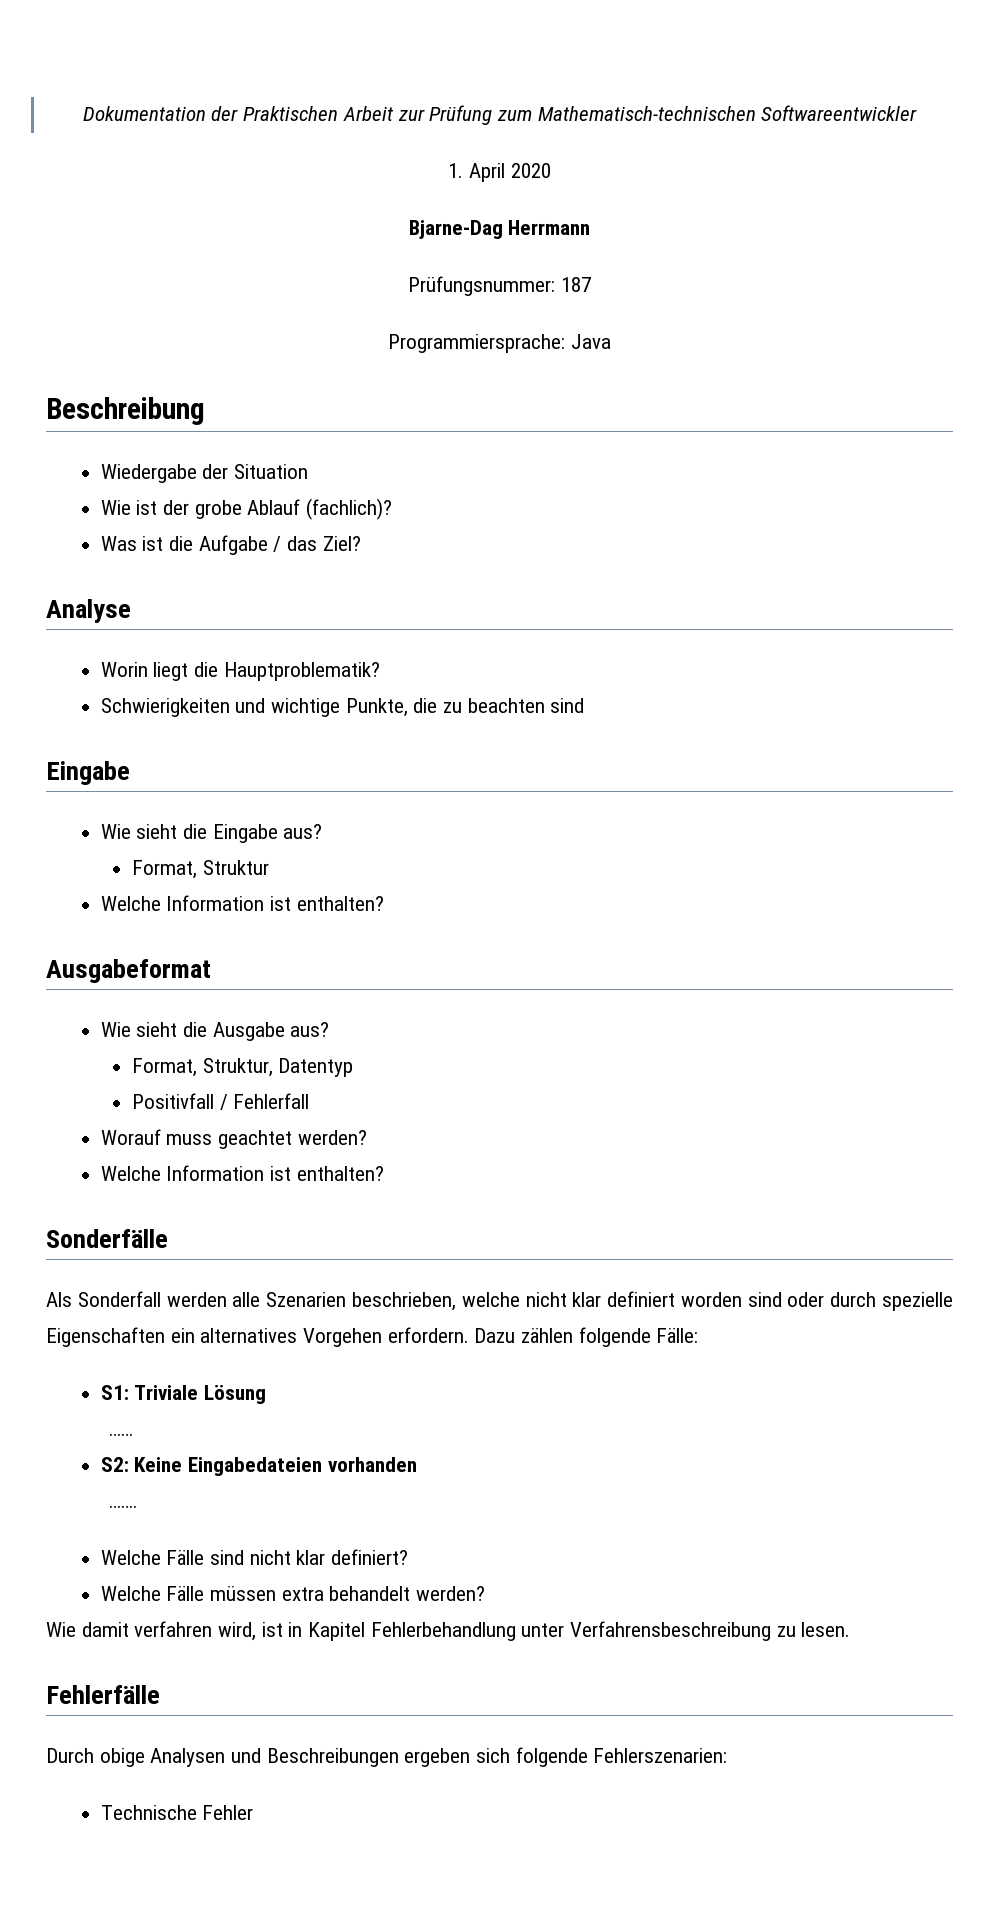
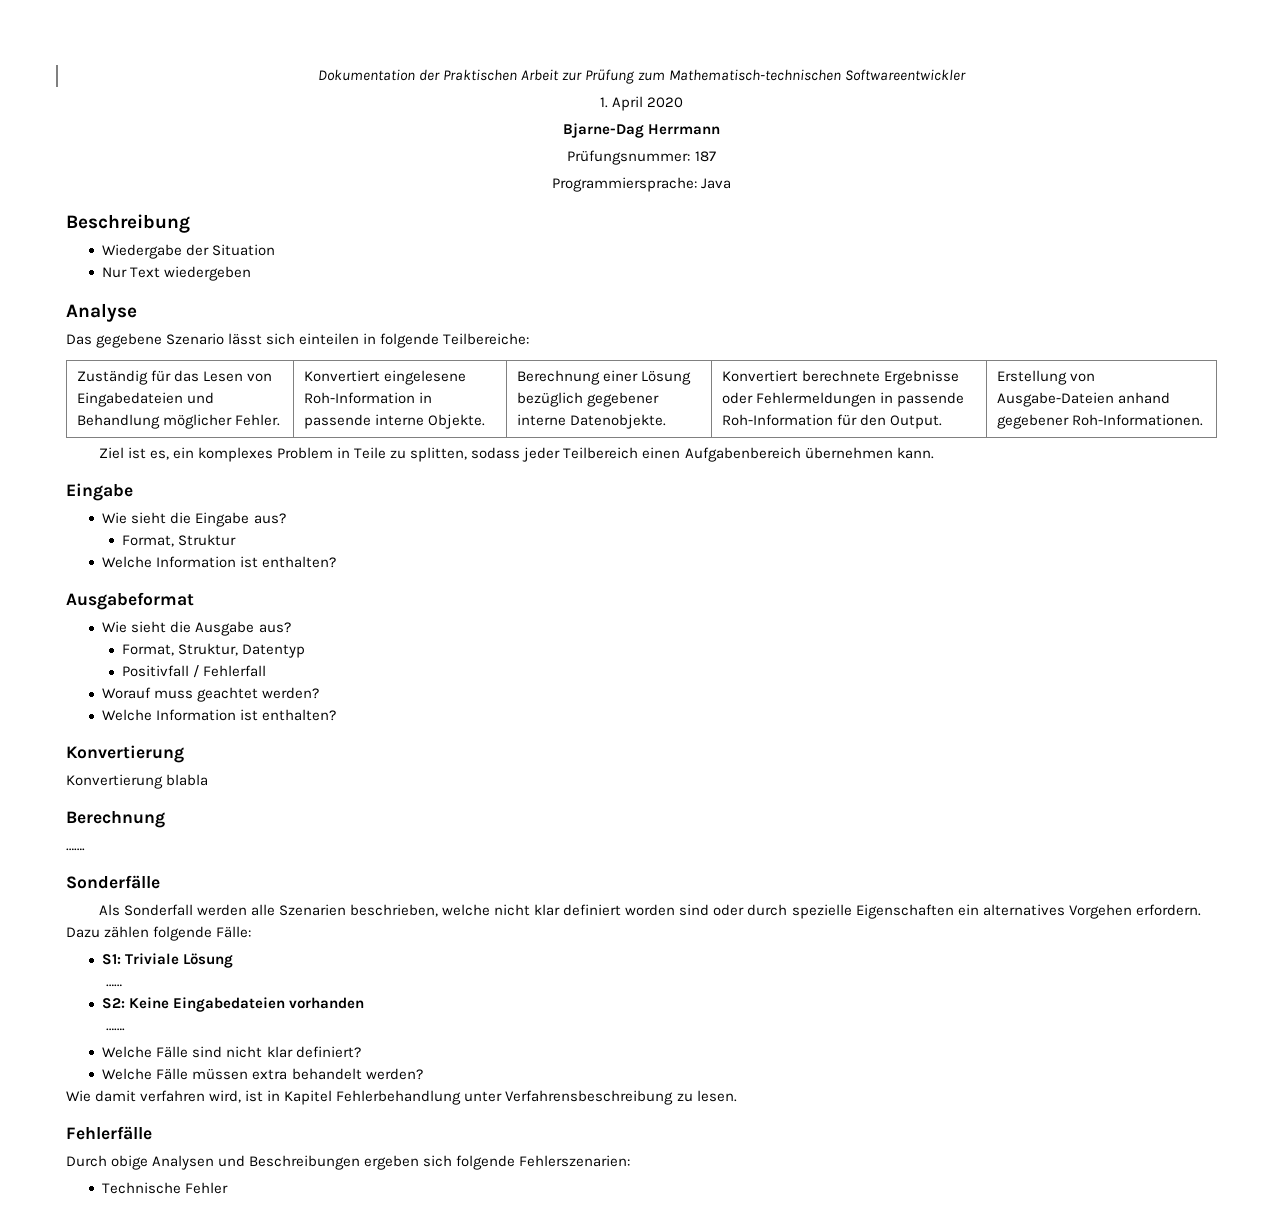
[100,498,392,520] [100,535,361,555] [46,599,131,623] [100,662,380,681] [100,698,585,717] Wie ist der grobe Ablauf (fachlich)? // Was ist die Aufgabe / das Ziel? // Analyse // Worin liegt die Hauptproblematik? // Schwierigkeiten und wichtige Punkte, die zu beachten sind -> [102,266,252,281] [66,303,137,322] [66,333,530,348] [76,370,273,385] [76,392,214,407] [76,414,281,429] [303,370,466,385] [303,392,432,404] [303,414,486,429] [516,370,692,385] [516,392,659,407] [516,414,666,429] [721,370,960,385] [721,392,965,407] [721,414,943,429] [996,370,1095,385] [996,392,1170,407] [996,414,1203,429] [98,447,934,462] Nur Text wiedergeben // Analyse // Das gegebene Szenario lässt sich einteilen in folgende Teilbereiche: // Zuständig für das Lesen von Eingabedateien und Behandlung möglicher Fehler. | Konvertiert eingelesene Roh-Information in passende interne Objekte. | Berechnung einer Lösung bezüglich gegebener interne Datenobjekte. | Konvertiert berechnete Ergebnisse oder Fehlermeldungen in passende Roh-Information für den Output. | Erstellung von Ausgabe-Dateien anhand gegebener Roh-Informationen. // Ziel ist es, ein komplexes Problem in Teile zu splitten, sodass jeder Teilbereich einen Aufgabenbereich übernehmen kann.
(384, 1173) none -> [66,745,184,763] [66,774,209,789] [66,811,165,828] [66,848,85,851] // Konvertierung // Konvertierung blabla // Berechnung // …….

